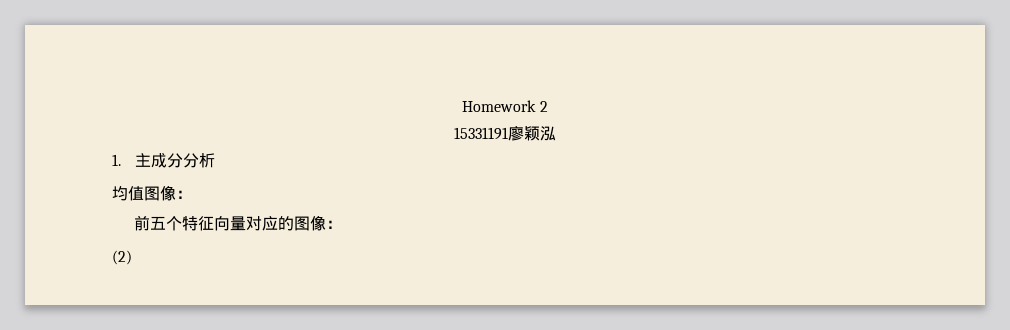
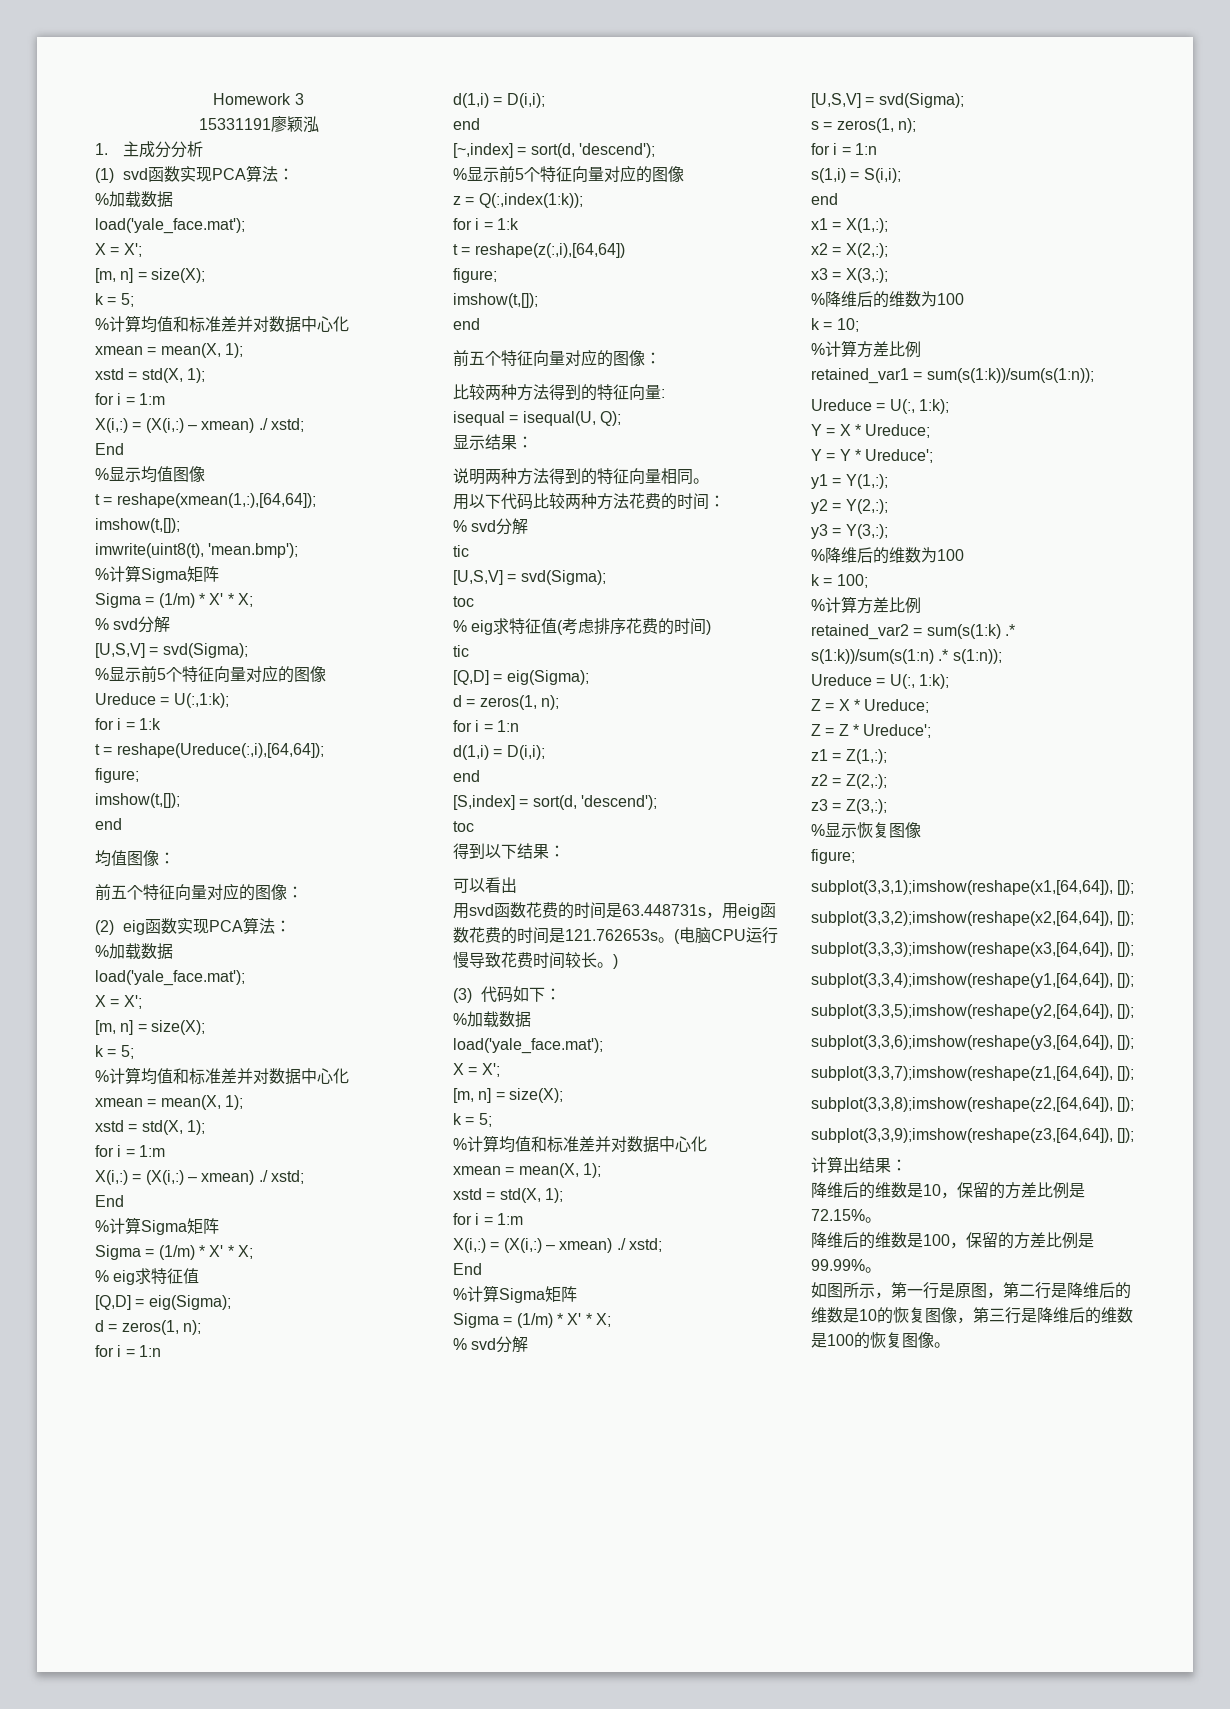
[539,101,548,112] 2 -> [294,93,304,105] 3
(216, 160) none -> [95,165,294,183] [95,191,173,208] [95,218,245,234] [95,243,142,257] [95,268,205,283] [95,293,134,307] [95,315,349,333] [95,343,243,358] [95,368,205,383] [95,393,165,405] [95,418,304,433] [95,443,124,455] [95,466,205,483] [95,493,316,508] [95,518,180,533] [95,543,299,558] [95,565,219,583] [95,593,253,608] [95,616,171,633] [95,643,248,658] [95,665,326,683] [95,693,229,708] [95,718,161,730] [95,743,324,758] [95,768,139,783] [95,793,180,808] [95,818,122,830] // (1) svd函数实现PCA算法： // %加载数据 // load('yale_face.mat'); // X = X'; // [m, n] = size(X); // k = 5; // %计算均值和标准差并对数据中心化 // xmean = mean(X, 1); // xstd = std(X, 1); // for i = 1:m // X(i,:) = (X(i,:) – xmean) ./ xstd; // End // %显示均值图像 // t = reshape(xmean(1,:),[64,64]); // imshow(t,[]); // imwrite(uint8(t), 'mean.bmp'); // %计算Sigma矩阵 // Sigma = (1/m) * X' * X; // % svd分解 // [U,S,V] = svd(Sigma); // %显示前5个特征向量对应的图像 // Ureduce = U(:,1:k); // for i = 1:k // t = reshape(Ureduce(:,i),[64,64]); // figure; // imshow(t,[]); // end
(132, 257) none -> [122,917,291,935] [95,943,173,960] [95,970,245,986] [95,995,142,1009] [95,1020,205,1035] [95,1045,134,1059] [95,1067,349,1085] [95,1095,243,1110] [95,1120,205,1135] [95,1145,165,1157] [95,1170,304,1185] [95,1195,124,1207] [95,1217,219,1235] [95,1245,253,1260] [95,1268,200,1285] [95,1295,231,1310] [95,1320,201,1335] [95,1345,161,1357] [453,93,545,108] [453,118,480,130] [453,143,655,158] [453,165,684,183] [453,193,583,208] [453,218,519,230] [453,243,625,258] [453,268,497,283] [453,293,538,308] [453,318,480,330] [453,349,661,367] [453,384,665,401] [453,411,621,426] [453,434,533,450] [453,468,709,485] [453,493,725,510] [453,518,529,535] [453,545,469,557] [453,570,606,585] [453,596,474,607] [453,618,712,635] [453,645,469,657] [453,670,589,685] [453,695,559,710] [453,720,519,732] [453,745,545,760] [453,770,480,782] [453,795,657,810] [453,821,474,832] [453,843,565,859] [453,877,517,893] [453,902,776,919] [453,927,778,944] [453,951,618,969] [453,986,561,1003] [453,1011,531,1028] [453,1038,603,1054] [453,1063,500,1077] [453,1088,563,1103] [453,1113,492,1127] [453,1135,707,1153] [453,1163,601,1178] [453,1188,563,1203] [453,1213,523,1225] [453,1238,662,1253] [453,1263,482,1275] [453,1285,577,1303] [453,1313,611,1328] [453,1336,529,1353] [811,93,964,108] [811,118,916,133] [811,143,877,155] [811,168,901,183] [811,193,838,205] [811,218,888,233] [811,243,888,258] [811,268,888,283] [811,291,964,308] [811,318,859,332] [811,340,921,358] [811,368,1094,384] [811,399,949,414] [811,424,931,438] [811,449,934,463] [811,474,888,489] [811,499,888,514] [811,524,888,539] [811,547,964,564] [811,574,868,588] [811,596,921,614] [811,624,1015,640] [811,649,1002,664] [811,674,949,689] [811,699,930,713] [811,724,932,738] [811,749,887,764] [811,774,887,789] [811,799,887,814] [811,822,921,838] [811,849,855,864] [811,880,1135,895] [811,911,1135,926] [811,942,1135,957] [811,973,1135,988] [811,1004,1135,1019] [811,1035,1135,1050] [811,1066,1135,1081] [811,1097,1135,1112] [811,1128,1135,1143] [811,1156,907,1173] [811,1182,1085,1199] [811,1209,881,1223] [811,1232,1094,1249] [811,1259,881,1273] [811,1282,1131,1299] [811,1307,1133,1324] [811,1332,950,1349] eig函数实现PCA算法： // %加载数据 // load('yale_face.mat'); // X = X'; // [m, n] = size(X); // k = 5; // %计算均值和标准差并对数据中心化 // xmean = mean(X, 1); // xstd = std(X, 1); // for i = 1:m // X(i,:) = (X(i,:) – xmean) ./ xstd; // End // %计算Sigma矩阵 // Sigma = (1/m) * X' * X; // % eig求特征值 // [Q,D] = eig(Sigma); // d = zeros(1, n); // for i = 1:n // d(1,i) = D(i,i); // end // [~,index] = sort(d, 'descend'); // %显示前5个特征向量对应的图像 // z = Q(:,index(1:k)); // for i = 1:k // t = reshape(z(:,i),[64,64]) // figure; // imshow(t,[]); // end // 前五个特征向量对应的图像： // 比较两种方法得到的特征向量: // isequal = isequal(U, Q); // 显示结果： // 说明两种方法得到的特征向量相同。 // 用以下代码比较两种方法花费的时间： // % svd分解 // tic // [U,S,V] = svd(Sigma); // toc // % eig求特征值(考虑排序花费的时间) // tic // [Q,D] = eig(Sigma); // d = zeros(1, n); // for i = 1:n // d(1,i) = D(i,i); // end // [S,index] = sort(d, 'descend'); // toc // 得到以下结果： // 可以看出 // 用svd函数花费的时间是63.448731s，用eig函数花费的时间是121.762653s。(电脑CPU运行慢导致花费时间较长。) // (3)代码如下： // %加载数据 // load('yale_face.mat'); // X = X'; // [m, n] = size(X); // k = 5; // %计算均值和标准差并对数据中心化 // xmean = mean(X, 1); // xstd = std(X, 1); // for i = 1:m // X(i,:) = (X(i,:) – xmean) ./ xstd; // End // %计算Sigma矩阵 // Sigma = (1/m) * X' * X; // % svd分解 // [U,S,V] = svd(Sigma); // s = zeros(1, n); // for i = 1:n // s(1,i) = S(i,i); // end // x1 = X(1,:); // x2 = X(2,:); // x3 = X(3,:); // %降维后的维数为100 // k = 10; // %计算方差比例 // retained_var1 = sum(s(1:k))/sum(s(1:n)); // Ureduce = U(:, 1:k); // Y = X * Ureduce; // Y = Y * Ureduce'; // y1 = Y(1,:); // y2 = Y(2,:); // y3 = Y(3,:); // %降维后的维数为100 // k = 100; // %计算方差比例 // retained_var2 = sum(s(1:k) .* s(1:k))/sum(s(1:n) .* s(1:n)); // Ureduce = U(:, 1:k); // Z = X * Ureduce; // Z = Z * Ureduce'; // z1 = Z(1,:); // z2 = Z(2,:); // z3 = Z(3,:); // %显示恢复图像 // figure; // subplot(3,3,1);imshow(reshape(x1,[64,64]), []); // subplot(3,3,2);imshow(reshape(x2,[64,64]), []); // subplot(3,3,3);imshow(reshape(x3,[64,64]), []); // subplot(3,3,4);imshow(reshape(y1,[64,64]), []); // subplot(3,3,5);imshow(reshape(y2,[64,64]), []); // subplot(3,3,6);imshow(reshape(y3,[64,64]), []); // subplot(3,3,7);imshow(reshape(z1,[64,64]), []); // subplot(3,3,8);imshow(reshape(z2,[64,64]), []); // subplot(3,3,9);imshow(reshape(z3,[64,64]), []); // 计算出结果： // 降维后的维数是10，保留的方差比例是72.15%。 // 降维后的维数是100，保留的方差比例是99.99%。 // 如图所示，第一行是原图，第二行是降维后的维数是10的恢复图像，第三行是降维后的维数是100的恢复图像。

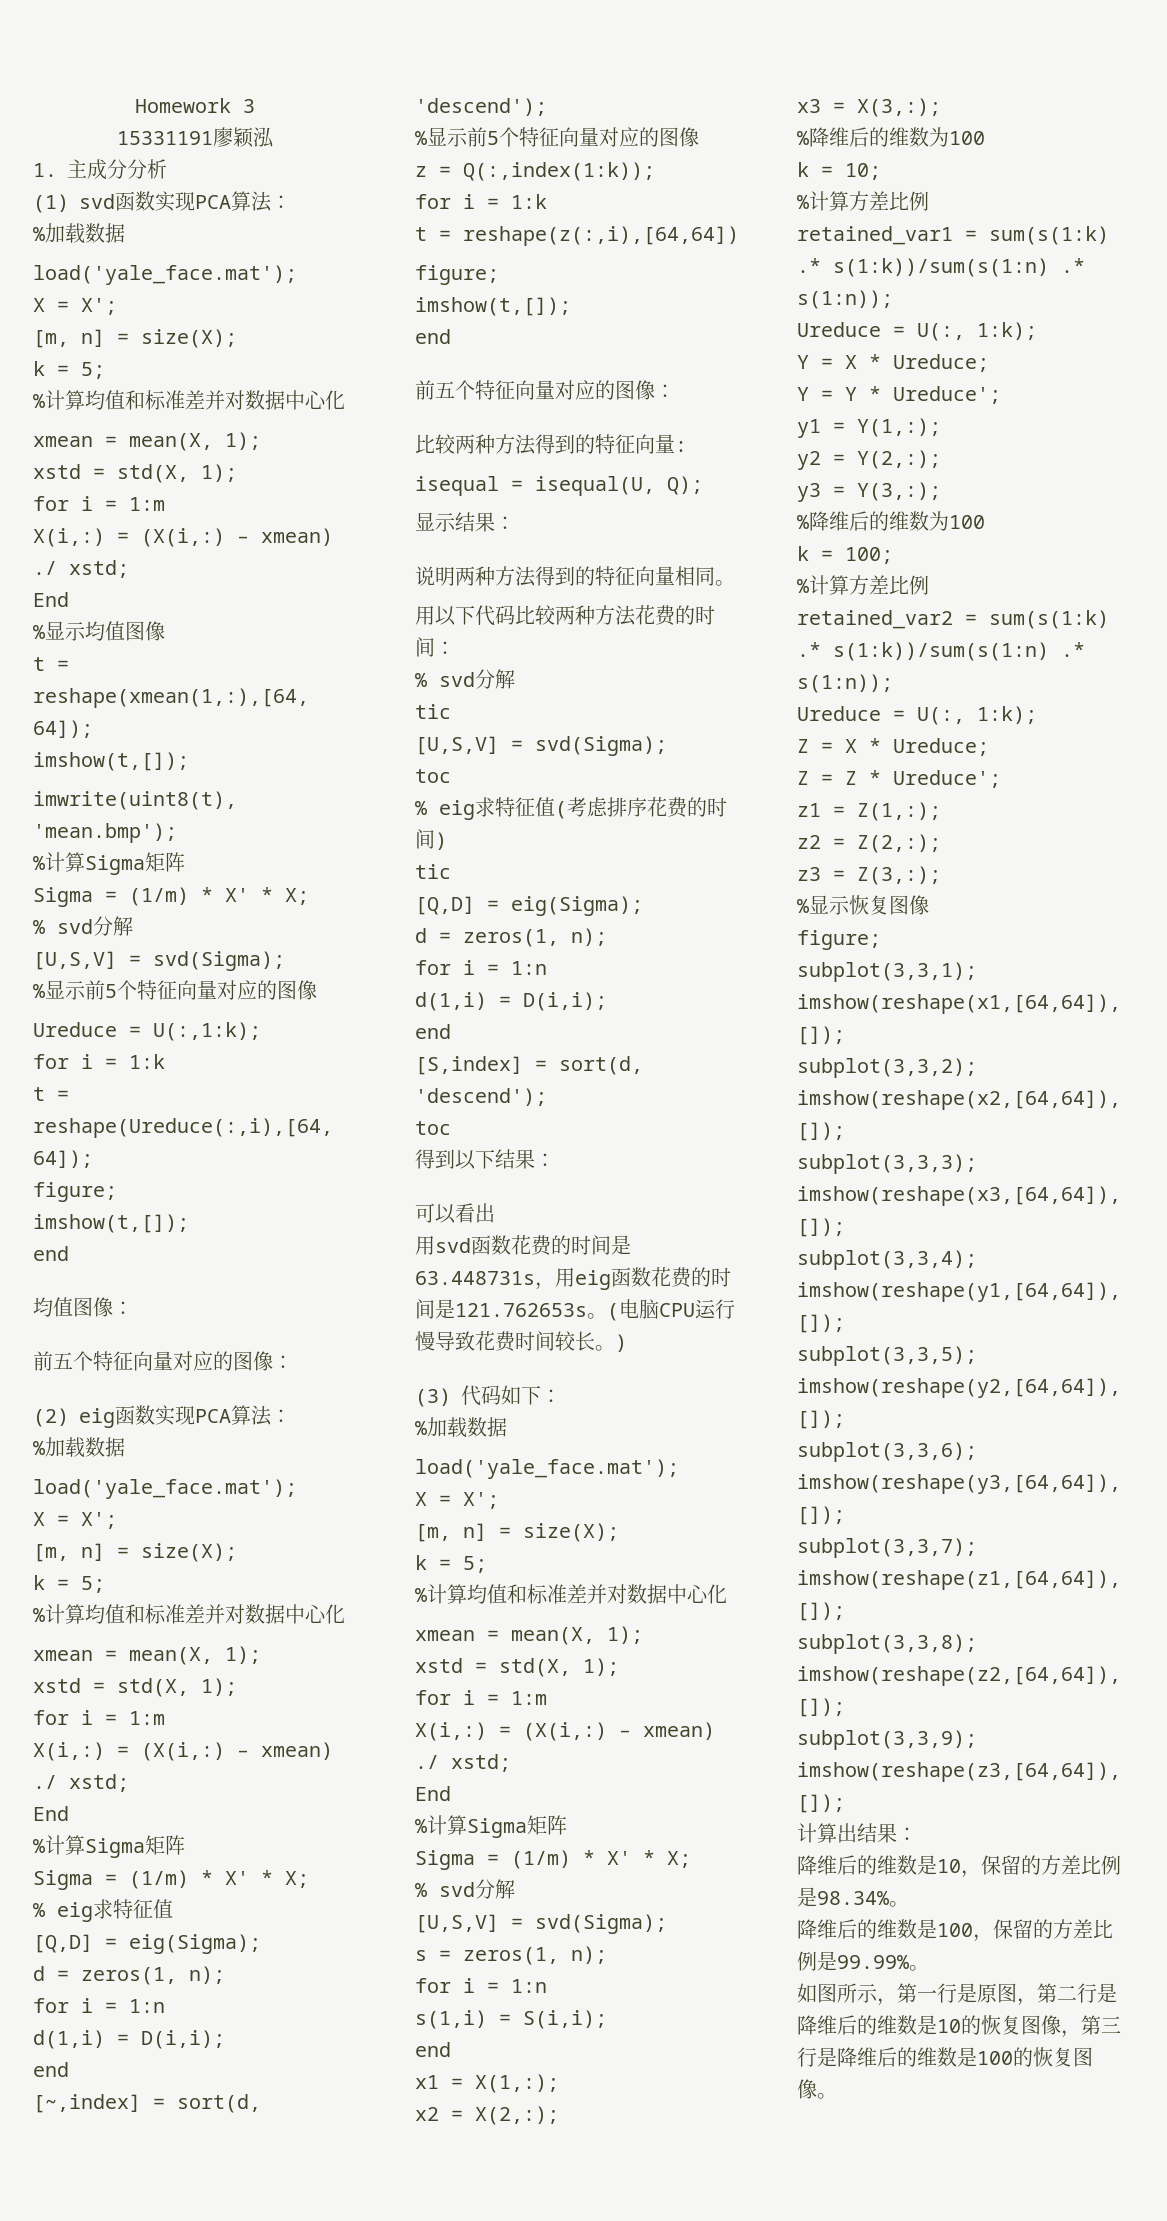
[926,368,1094,383] sum(s(1:k))/sum(s(1:n)); -> [989,226,1109,245] [797,258,1085,277] [797,290,893,309] sum(s(1:k) .* s(1:k))/sum(s(1:n) .* s(1:n));
[811,1209,865,1221] 72.15% -> [817,1891,889,1905] 98.34%

